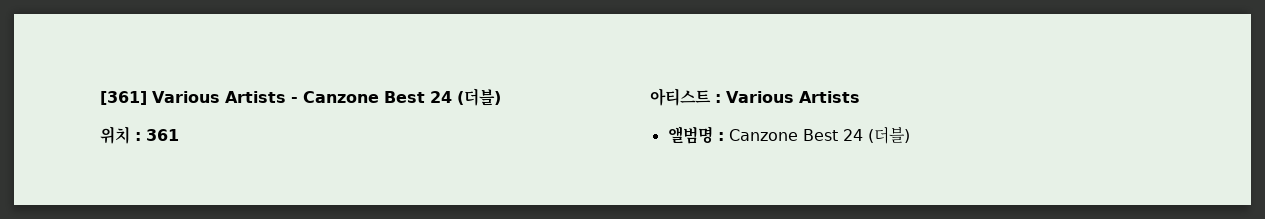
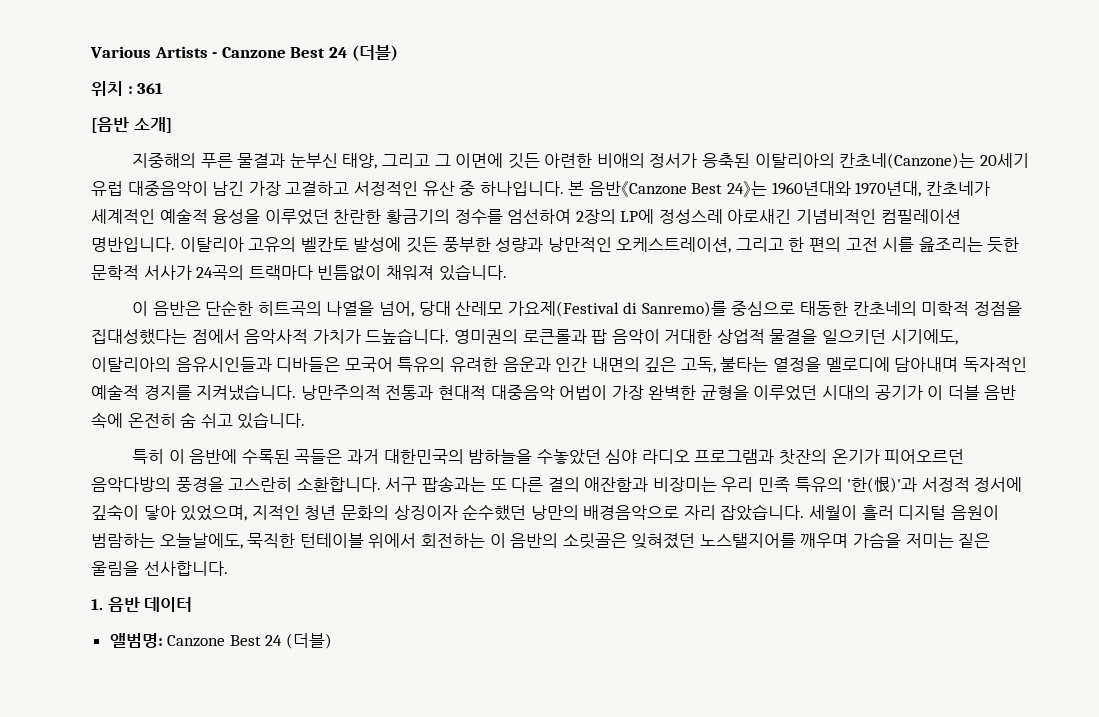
[100,91,147,105] [361] -> (90, 52) none
[650,88,860,106] [667,126,724,144] 아티스트 : Various Artists // 앨범명 : -> [91,117,172,133] [131,153,1029,169] [91,181,990,197] [91,208,961,225] [91,237,1020,253] [91,264,507,281] [131,300,1022,317] [91,328,958,345] [91,357,1027,373] [91,384,1017,401] [91,412,306,429] [131,449,965,465] [91,476,1023,493] [91,504,999,521] [91,532,991,549] [91,561,228,576] [91,597,193,612] [109,633,163,648] [음반 소개] // 지중해의 푸른 물결과 눈부신 태양, 그리고 그 이면에 깃든 아련한 비애의 정서가 응축된 이탈리아의 칸초네(Canzone)는 20세기 유럽 대중음악이 남긴 가장 고결하고 서정적인 유산 중 하나입니다. 본 음반《Canzone Best 24》는 1960년대와 1970년대, 칸초네가 세계적인 예술적 융성을 이루었던 찬란한 황금기의 정수를 엄선하여 2장의 LP에 정성스레 아로새긴 기념비적인 컴필레이션 명반입니다. 이탈리아 고유의 벨칸토 발성에 깃든 풍부한 성량과 낭만적인 오케스트레이션, 그리고 한 편의 고전 시를 읊조리는 듯한 문학적 서사가 24곡의 트랙마다 빈틈없이 채워져 있습니다. // 이 음반은 단순한 히트곡의 나열을 넘어, 당대 산레모 가요제(Festival di Sanremo)를 중심으로 태동한 칸초네의 미학적 정점을 집대성했다는 점에서 음악사적 가치가 드높습니다. 영미권의 로큰롤과 팝 음악이 거대한 상업적 물결을 일으키던 시기에도, 이탈리아의 음유시인들과 디바들은 모국어 특유의 유려한 음운과 인간 내면의 깊은 고독, 불타는 열정을 멜로디에 담아내며 독자적인 예술적 경지를 지켜냈습니다. 낭만주의적 전통과 현대적 대중음악 어법이 가장 완벽한 균형을 이루었던 시대의 공기가 이 더블 음반 속에 온전히 숨 쉬고 있습니다. // 특히 이 음반에 수록된 곡들은 과거 대한민국의 밤하늘을 수놓았던 심야 라디오 프로그램과 찻잔의 온기가 피어오르던 음악다방의 풍경을 고스란히 소환합니다. 서구 팝송과는 또 다른 결의 애잔함과 비장미는 우리 민족 특유의 '한(恨)'과 서정적 정서에 깊숙이 닿아 있었으며, 지적인 청년 문화의 상징이자 순수했던 낭만의 배경음악으로 자리 잡았습니다. 세월이 흘러 디지털 음원이 범람하는 오늘날에도, 묵직한 턴테이블 위에서 회전하는 이 음반의 소릿골은 잊혀졌던 노스탤지어를 깨우며 가슴을 저미는 짙은 울림을 선사합니다. // 1. 음반 데이터 // 앨범명:

